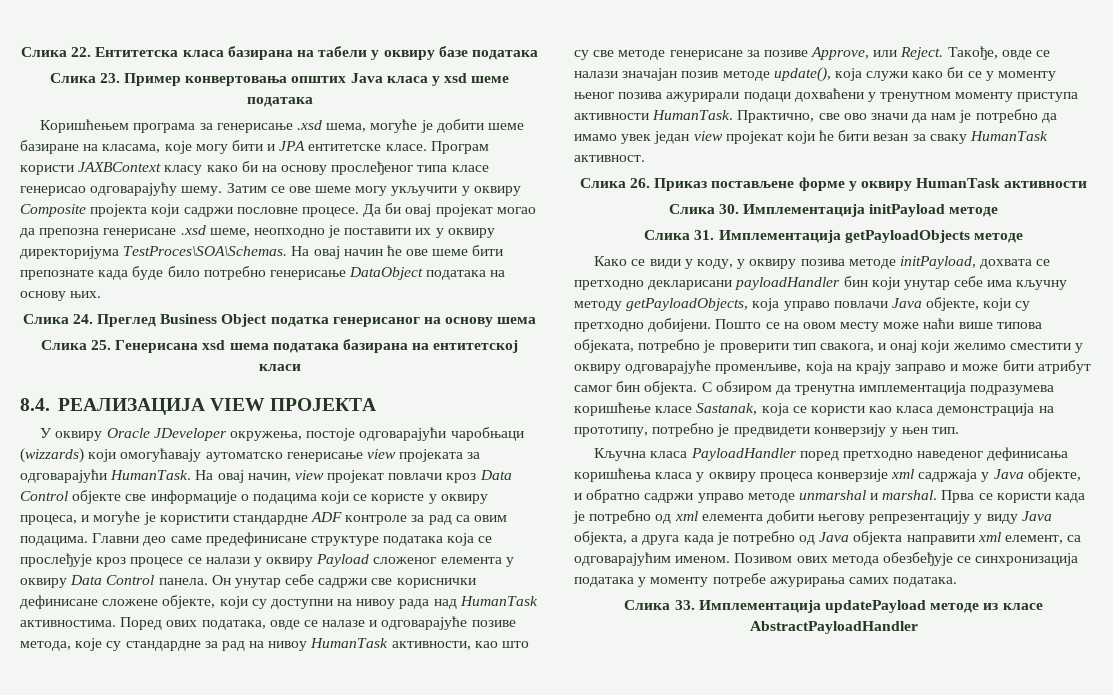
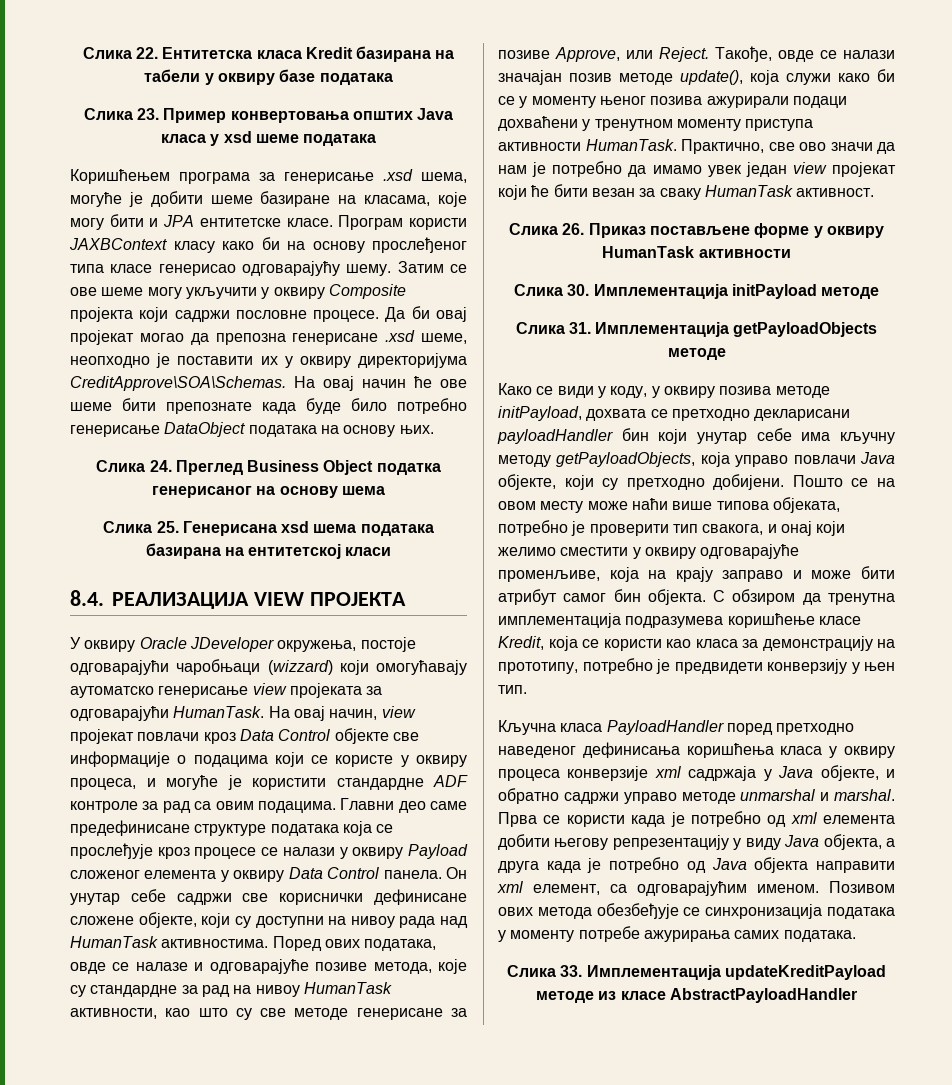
(224, 53) none -> [305,47,353,59] Kredit
[123,246,288,256] TestProces\SOA\Schemas. -> [70,376,286,391] CreditApprove\SOA\Schemas.
[20,448,84,463] (wizzards) -> [267,660,333,675] (wizzard)
[696,403,758,415] Sastanak, -> [498,636,544,650] Kredit,
[937,403,1035,416] демонстрација -> [742,636,873,651] за демонстрацију
[825,600,926,613] updatePayload -> [724,965,886,980] updateKreditPayload

